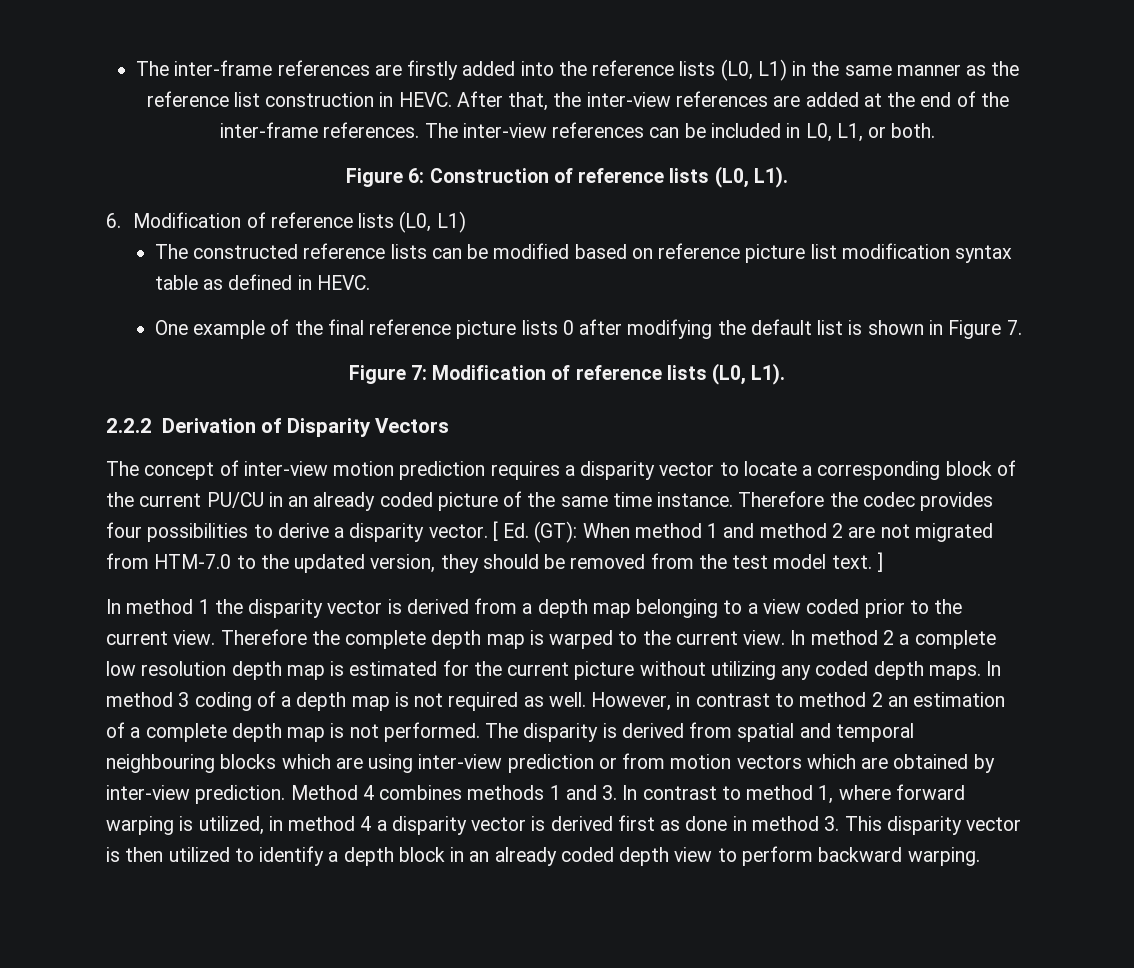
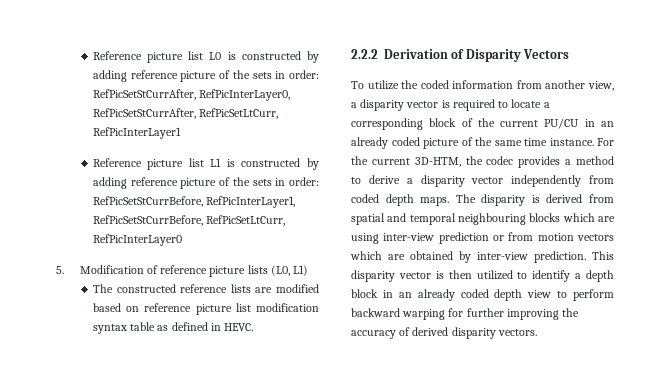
[135,59,1020,81] [146,91,1009,111] [220,122,936,142] [346,166,788,188] [106,212,353,228] The inter-frame references are firstly added into the reference lists (L0, L1) in the same manner as the reference list construction in HEVC. After that, the inter-view references are added at the end of the inter-frame references. The inter-view references can be included in L0, L1, or both. // Figure 6: Construction of reference lists (L0, L1). // 6. Modification of reference -> [92,51,319,63] [92,70,319,82] [92,89,291,101] [92,108,279,119] [92,127,181,139] [92,158,319,170] [92,177,319,189] [92,196,296,208] [92,215,286,226] [92,234,182,246] [56,265,246,277] Reference picture list L0 is constructed by adding reference picture of the sets in order: RefPicSetStCurrAfter, RefPicInterLayer0, RefPicSetStCurrAfter, RefPicSetLtCurr, RefPicInterLayer1 // Reference picture list L1 is constructed by adding reference picture of the sets in order: RefPicSetStCurrBefore, RefPicInterLayer1, RefPicSetStCurrBefore, RefPicSetLtCurr, RefPicInterLayer0 // 5. Modification of reference picture
[431,244,489,259] can be -> [255,287,273,293] are
[154,319,1022,339] [348,363,786,385] // One example of the final reference picture lists 0 after modifying the default list is shown in Figure 7. // Figure 7: Modification of reference lists (L0, L1). -> (254, 327) none
[106,460,715,480] The concept of inter-view motion prediction requires a disparity vector -> [351,80,614,91] [351,99,495,111] To utilize the coded information from another view, a disparity vector is required
[738,491,825,507] Therefore -> [597,138,614,146] [351,156,461,167] For the current 3D-HTM,
[106,522,249,542] four possibilities -> [565,156,614,165] a method
[428,521,993,543] [106,552,883,573] [106,598,963,618] [106,629,996,649] [106,660,1002,680] [106,691,1006,711] [106,722,480,742] vector. [ Ed. (GT): When method 1 and method 2 are not migrated from HTM-7.0 to the updated version, they should be removed from the test model text. ] // In method 1 the disparity vector is derived from a depth map belonging to a view coded prior to the current view. Therefore the complete depth map is warped to the current view. In method 2 a complete low resolution depth map is estimated for the current picture without utilizing any coded depth maps. In method 3 coding of a depth map is not required as well. However, in contrast to method 2 an estimation of a complete depth map is not performed. -> [471,175,614,187] [351,194,450,206] vector independently from coded depth maps.
[290,784,965,804] [106,815,840,835] Method 4 combines methods 1 and 3. In contrast to method 1, where forward warping is utilized, in method 4 a disparity vector is derived first as done in method 3. -> (586, 257) none
[907,847,980,866] warping. -> [402,308,580,320] [351,327,537,339] warping for further improving the accuracy of derived disparity vectors.

